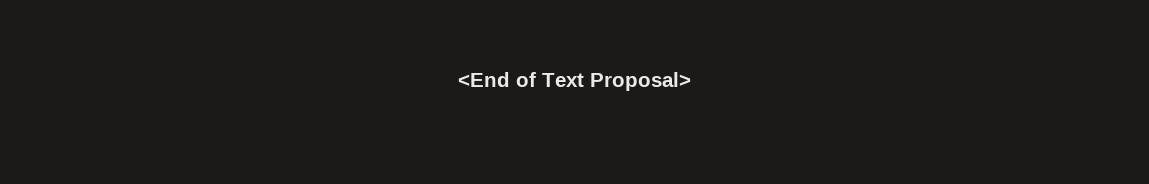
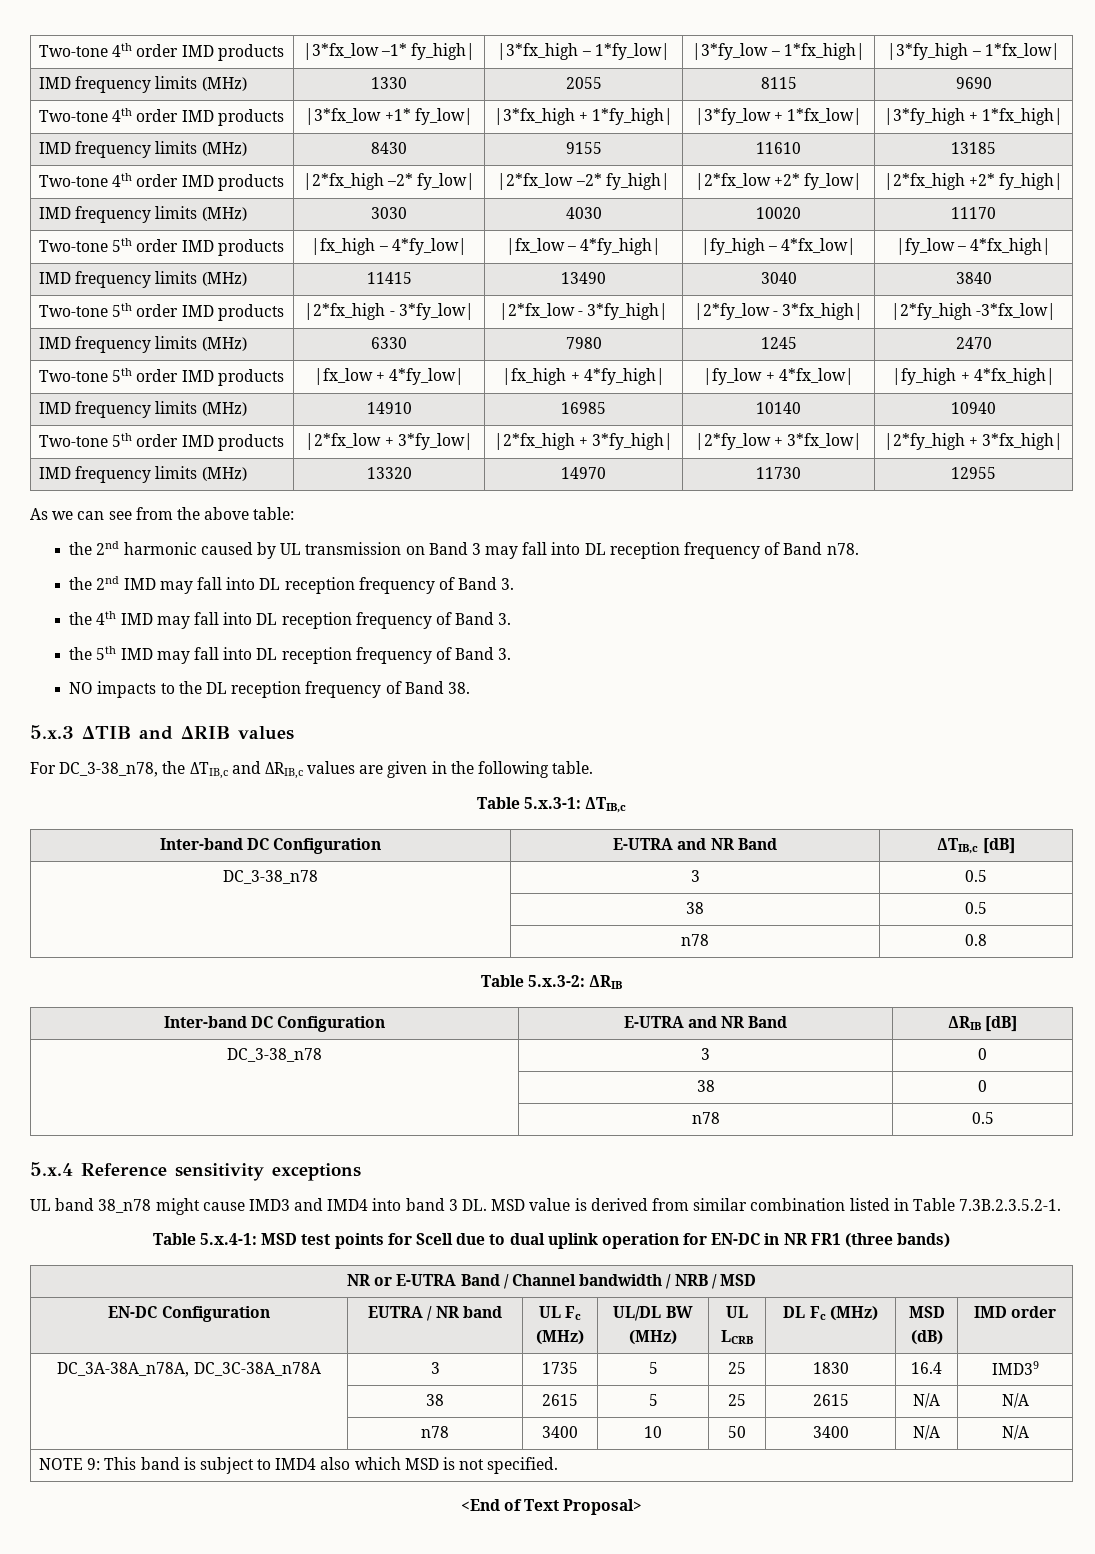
(458, 79) none -> [38,43,284,61] [302,43,476,60] [497,43,670,60] [692,43,865,60] [887,43,1060,60] [38,76,247,93] [371,77,407,89] [565,77,602,89] [760,77,797,89] [955,77,992,89] [38,108,284,126] [305,108,473,125] [493,108,674,125] [694,108,863,125] [883,108,1064,125] [38,141,247,158] [371,142,407,154] [565,142,602,154] [756,142,801,154] [951,142,996,154] [38,173,284,191] [302,173,476,190] [497,173,670,190] [694,173,863,190] [883,173,1064,190] [38,206,247,223] [371,207,407,219] [565,207,602,219] [756,207,801,219] [951,207,996,219] [38,238,284,256] [311,238,467,255] [505,238,662,255] [700,238,857,255] [895,238,1052,255] [38,271,247,288] [366,272,412,284] [561,272,606,284] [760,272,797,284] [955,272,992,284] [38,303,284,321] [304,303,474,320] [498,303,669,320] [693,303,864,320] [890,303,1057,320] [38,336,247,353] [371,337,407,349] [565,337,602,349] [760,337,797,349] [955,337,992,349] [38,368,284,386] [313,368,465,385] [502,368,665,385] [703,368,854,385] [892,368,1055,385] [38,401,247,418] [366,402,412,414] [561,402,606,414] [756,402,801,414] [951,402,996,414] [38,433,284,451] [305,433,473,450] [493,433,674,450] [694,433,863,450] [883,433,1064,450] [38,466,247,483] [366,467,412,479] [561,467,606,479] [756,467,801,479] [951,467,996,479] [30,507,295,520] [69,541,859,559] [69,576,515,594] [69,611,512,629] [69,646,512,664] [69,681,470,698] [30,725,294,740] [30,761,594,779] [476,797,627,813] [159,838,382,854] [613,838,777,850] [937,838,1015,854] [223,870,318,884] [690,870,700,882] [965,870,987,882] [686,902,704,914] [965,902,987,914] [681,934,709,946] [965,934,987,946] [480,975,623,989] [163,1016,386,1032] [623,1016,788,1028] [947,1016,1018,1032] [227,1048,322,1062] [701,1048,710,1060] [978,1048,987,1060] [696,1080,715,1092] [978,1080,987,1092] [691,1112,720,1124] [971,1112,994,1124] [30,1162,361,1181] [30,1198,1062,1215] [152,1233,951,1249] [347,1274,756,1289] [108,1306,270,1322] [368,1306,502,1321] [538,1306,582,1320] [536,1330,584,1345] [613,1306,693,1321] [629,1330,677,1345] [726,1306,748,1318] [721,1330,753,1344] [783,1306,878,1321] [908,1306,945,1318] [910,1330,943,1345] [973,1306,1057,1318] [57,1362,321,1377] [430,1362,440,1374] [542,1362,578,1374] [648,1362,658,1374] [728,1362,746,1374] [812,1362,849,1374] [911,1362,942,1374] [991,1361,1039,1375] [426,1394,444,1406] [542,1394,578,1406] [648,1394,658,1406] [728,1394,746,1406] [812,1394,849,1406] [913,1393,940,1408] [1001,1393,1029,1408] [421,1426,449,1438] [542,1426,578,1438] [644,1426,662,1438] [728,1426,746,1438] [812,1426,849,1438] [913,1425,940,1440] [1001,1425,1029,1440] [38,1457,559,1474] Two-tone 4th order IMD products | |3*fx_low –1* fy_high| | |3*fx_high – 1*fy_low| | |3*fy_low – 1*fx_high| | |3*fy_high – 1*fx_low| // IMD frequency limits (MHz) | 1330 | 2055 | 8115 | 9690 // Two-tone 4th order IMD products | |3*fx_low +1* fy_low| | |3*fx_high + 1*fy_high| | |3*fy_low + 1*fx_low| | |3*fy_high + 1*fx_high| // IMD frequency limits (MHz) | 8430 | 9155 | 11610 | 13185 // Two-tone 4th order IMD products | |2*fx_high –2* fy_low| | |2*fx_low –2* fy_high| | |2*fx_low +2* fy_low| | |2*fx_high +2* fy_high| // IMD frequency limits (MHz) | 3030 | 4030 | 10020 | 11170 // Two-tone 5th order IMD products | |fx_high – 4*fy_low| | |fx_low – 4*fy_high| | |fy_high – 4*fx_low| | |fy_low – 4*fx_high| // IMD frequency limits (MHz) | 11415 | 13490 | 3040 | 3840 // Two-tone 5th order IMD products | |2*fx_high - 3*fy_low| | |2*fx_low - 3*fy_high| | |2*fy_low - 3*fx_high| | |2*fy_high -3*fx_low| // IMD frequency limits (MHz) | 6330 | 7980 | 1245 | 2470 // Two-tone 5th order IMD products | |fx_low + 4*fy_low| | |fx_high + 4*fy_high| | |fy_low + 4*fx_low| | |fy_high + 4*fx_high| // IMD frequency limits (MHz) | 14910 | 16985 | 10140 | 10940 // Two-tone 5th order IMD products | |2*fx_low + 3*fy_low| | |2*fx_high + 3*fy_high| | |2*fy_low + 3*fx_low| | |2*fy_high + 3*fx_high| // IMD frequency limits (MHz) | 13320 | 14970 | 11730 | 12955 // As we can see from the above table: // the 2nd harmonic caused by UL transmission on Band 3 may fall into DL reception frequency of Band n78. // the 2nd IMD may fall into DL reception frequency of Band 3. // the 4th IMD may fall into DL reception frequency of Band 3. // the 5th IMD may fall into DL reception frequency of Band 3. // NO impacts to the DL reception frequency of Band 38. // 5.x.3 ∆TIB and ∆RIB values // For DC_3-38_n78, the ΔTIB,c and ΔRIB,c values are given in the following table. // Table 5.x.3-1: ΔTIB,c // Inter-band DC Configuration | E-UTRA and NR Band | ΔTIB,c [dB] // DC_3-38_n78 | 3 | 0.5 // | 38 | 0.5 // | n78 | 0.8 // Table 5.x.3-2: ΔRIB // Inter-band DC Configuration | E-UTRA and NR Band | ΔRIB [dB] // DC_3-38_n78 | 3 | 0 // | 38 | 0 // | n78 | 0.5 // 5.x.4 Reference sensitivity exceptions // UL band 38_n78 might cause IMD3 and IMD4 into band 3 DL. MSD value is derived from similar combination listed in Table 7.3B.2.3.5.2-1. // Table 5.x.4-1: MSD test points for Scell due to dual uplink operation for EN-DC in NR FR1 (three bands) // NR or E-UTRA Band / Channel bandwidth / NRB / MSD // EN-DC Configuration | EUTRA / NR band | UL Fc // (MHz) | UL/DL BW // (MHz) | UL // LCRB | DL Fc (MHz) | MSD // (dB) | IMD order // DC_3A-38A_n78A, DC_3C-38A_n78A | 3 | 1735 | 5 | 25 | 1830 | 16.4 | IMD39 // | 38 | 2615 | 5 | 25 | 2615 | N/A | N/A // | n78 | 3400 | 10 | 50 | 3400 | N/A | N/A // NOTE 9: This band is subject to IMD4 also which MSD is not specified. //

